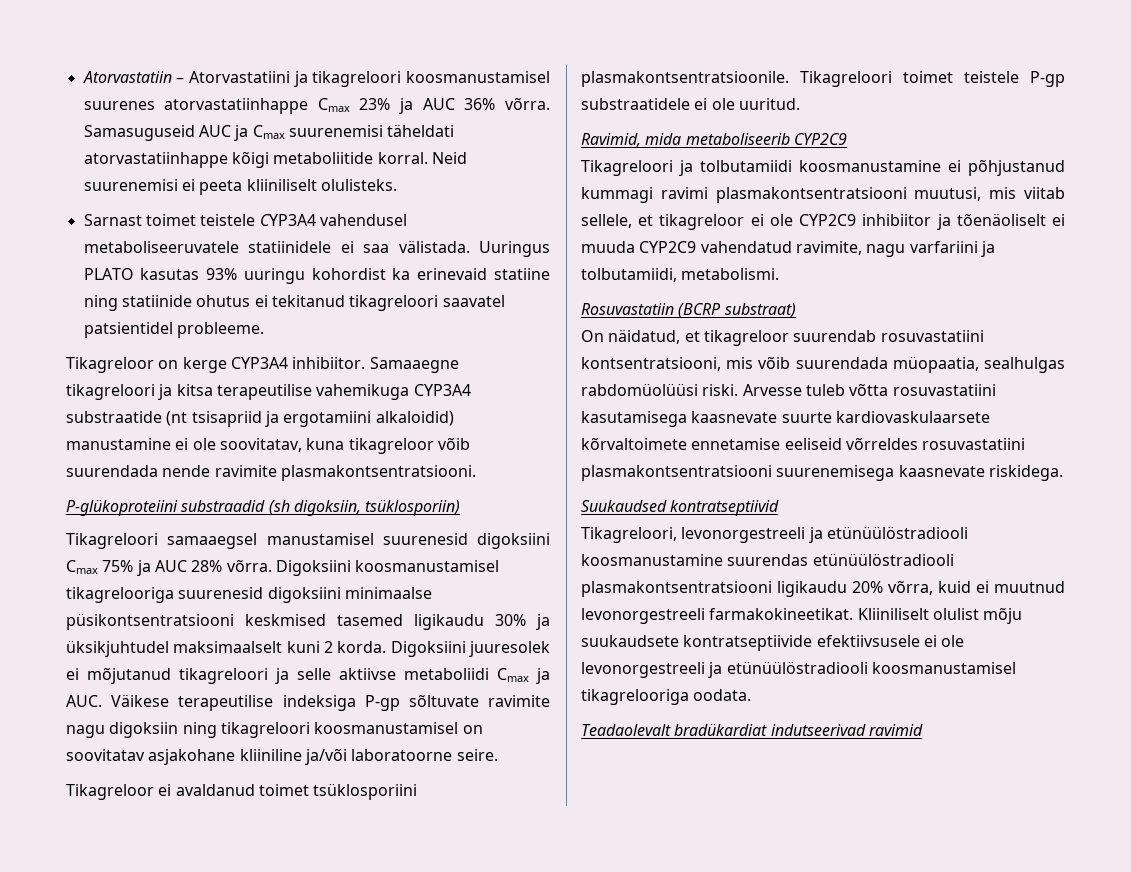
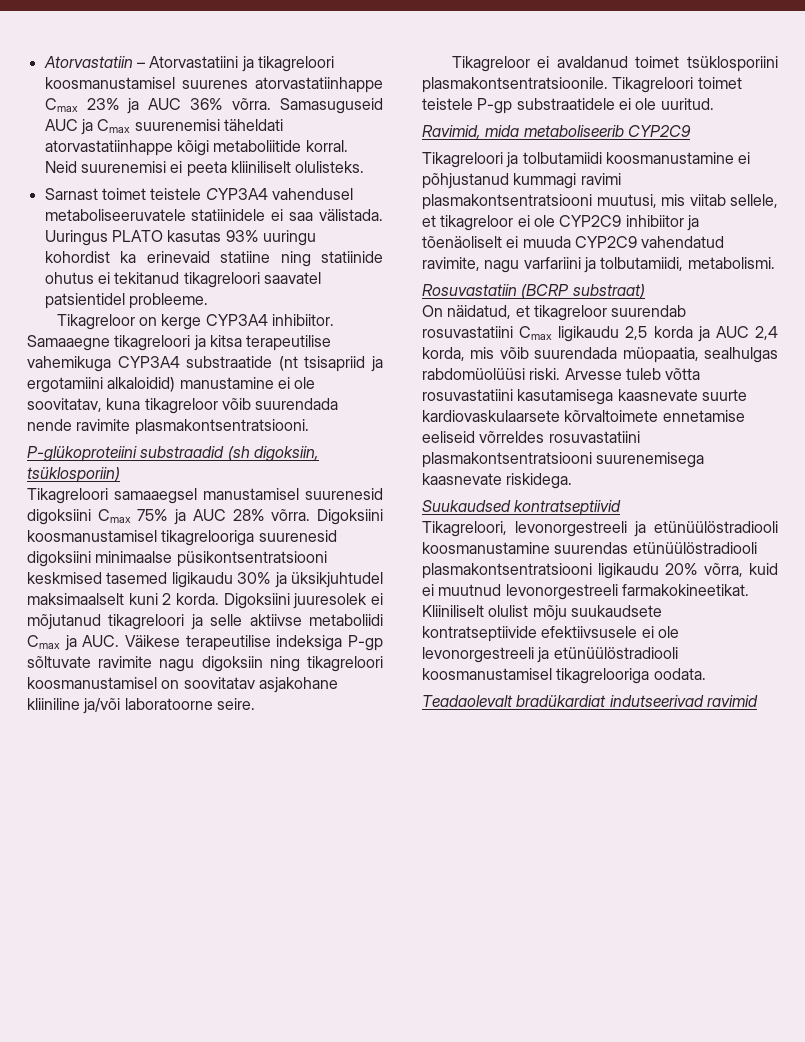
[581,357,721,371] kontsentratsiooni, -> [519,326,778,342] [422,347,465,361] Cmax ligikaudu 2,5 korda ja AUC 2,4 korda,

